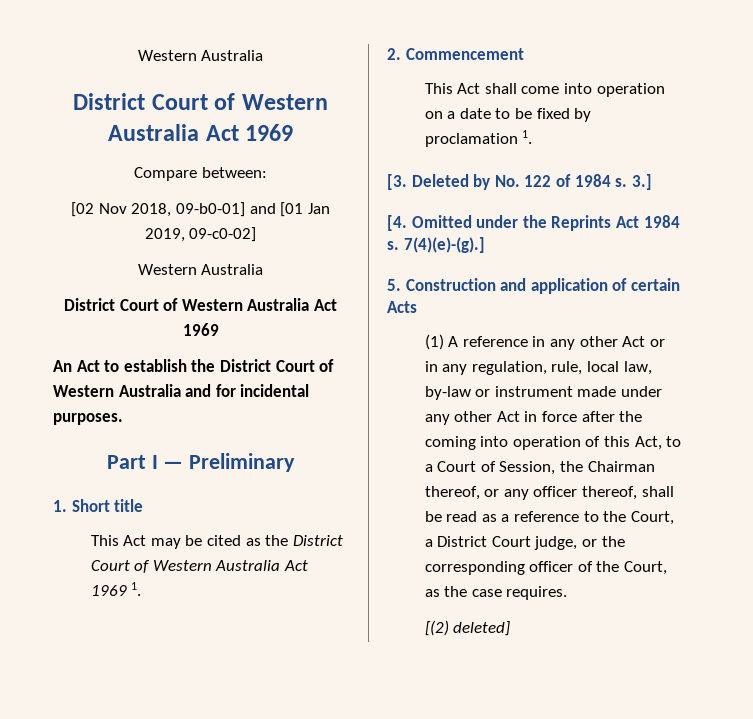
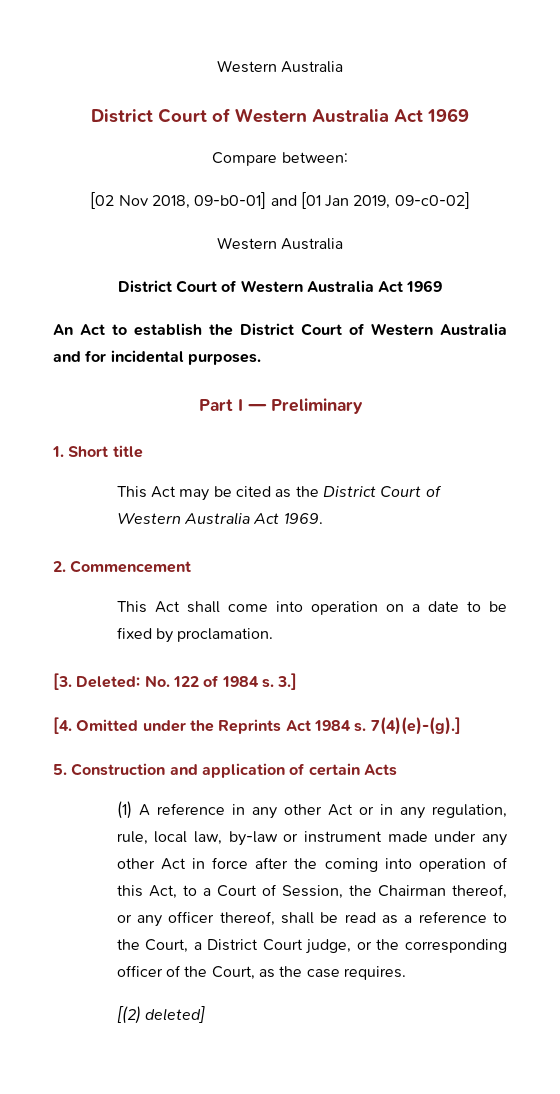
[90,582,142,596] 1969 1. -> [283,513,323,524] 1969.
[424,130,533,147] proclamation 1. -> [177,628,274,642] proclamation.
[411,174,491,190] Deleted by -> [76,676,141,688] Deleted:

